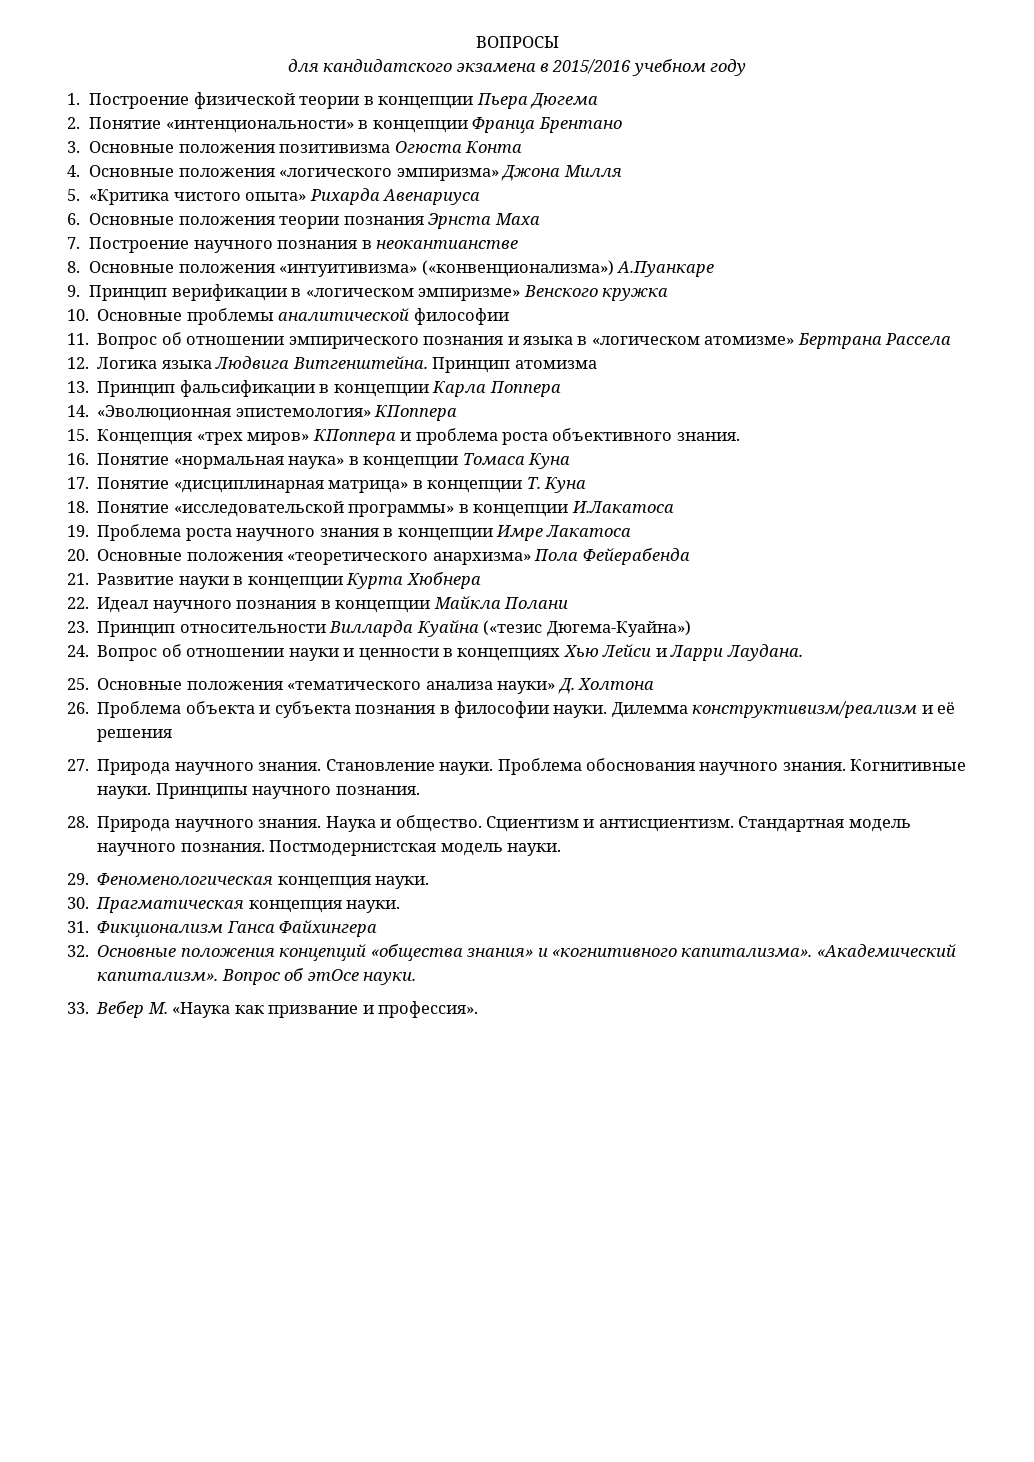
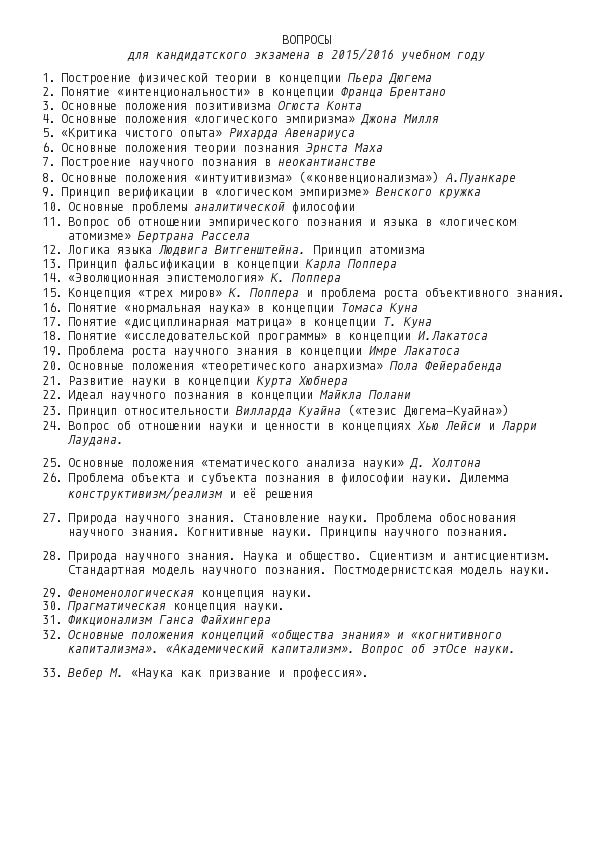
[374,405,458,421] КПоппера -> [270,273,341,285] К. Поппера
[312,429,396,445] КПоппера -> [228,288,299,300] К. Поппера

